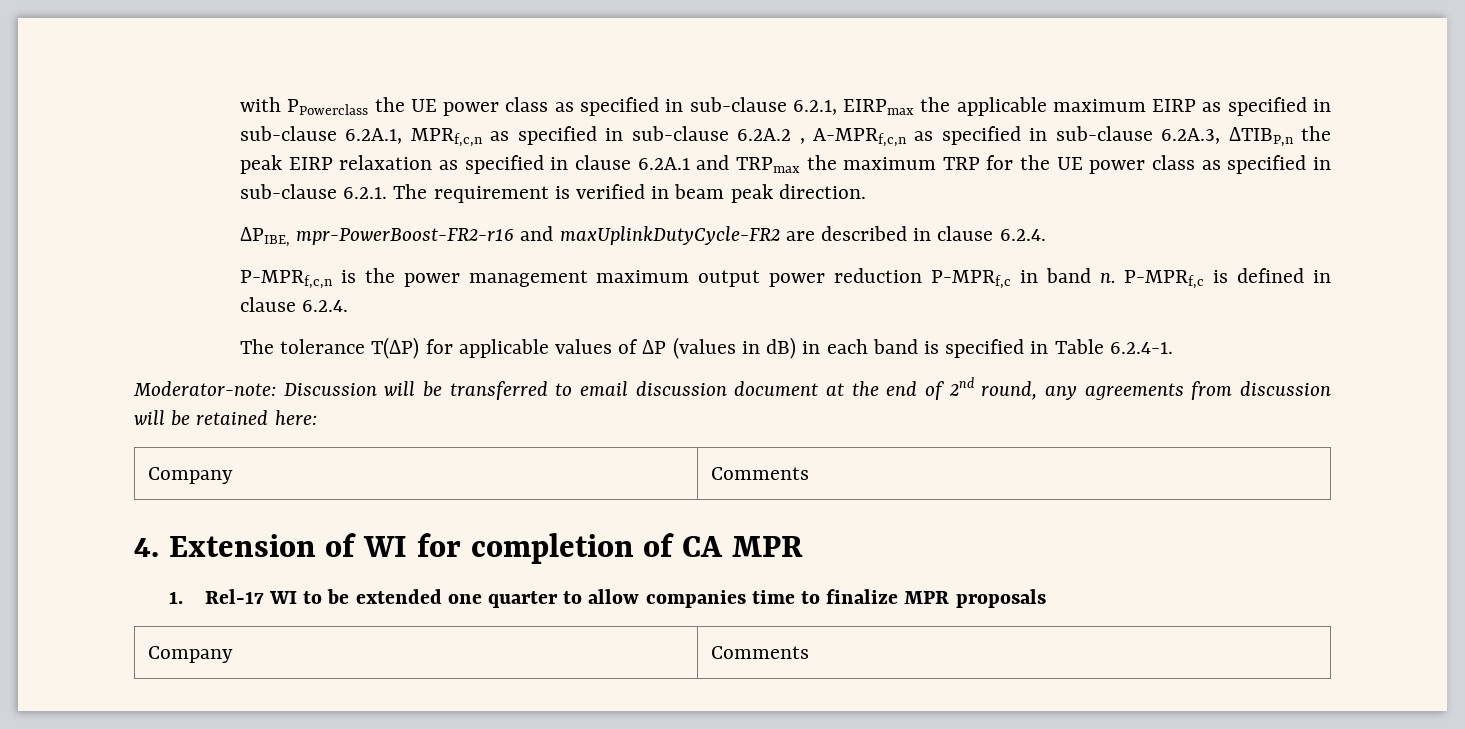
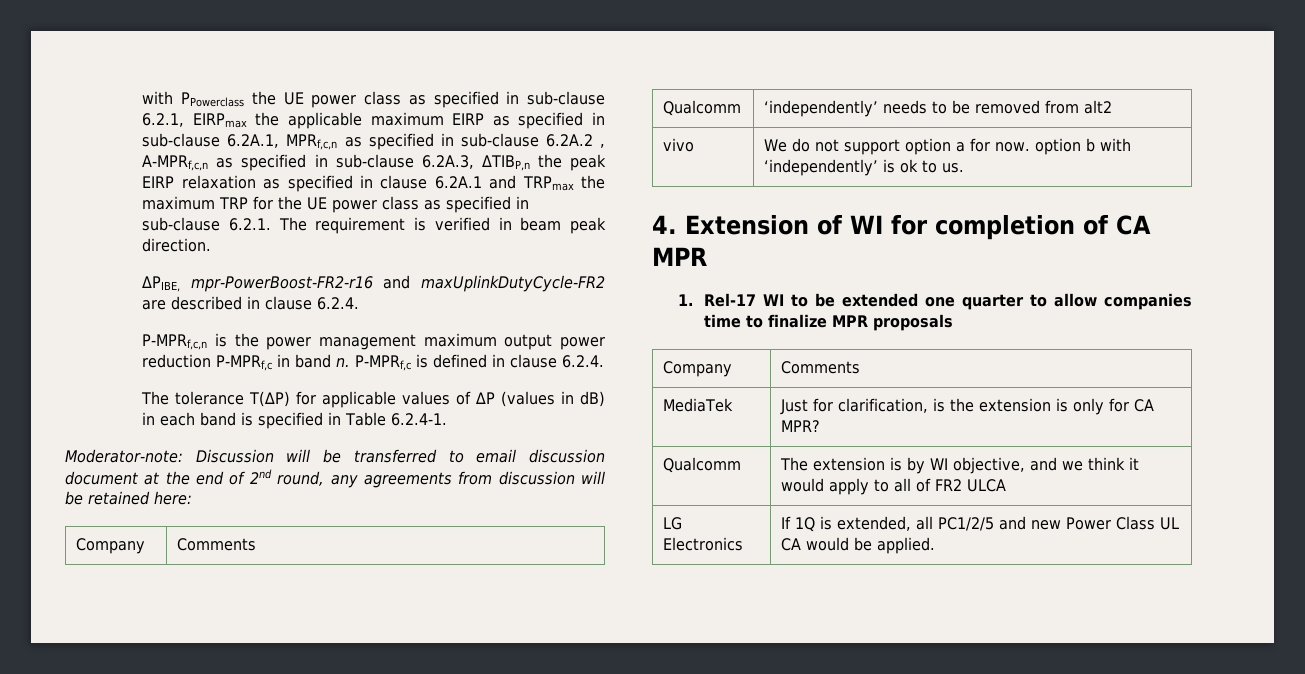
(810, 473) none -> [663,100,742,116] [764,100,1113,117] [663,138,695,152] [764,138,1132,155] [764,159,965,176] // Qualcomm | ‘independently’ needs to be removed from alt2 // vivo | We do not support option a for now. option b with ‘independently’ is ok to us.
(810, 652) none -> [663,398,734,412] [780,398,1155,415] [781,420,821,432] [663,457,742,473] [780,457,1140,474] [781,478,1007,495] [663,517,683,530] [663,537,744,551] [781,516,1180,532] [781,537,936,554] // MediaTek | Just for clarification, is the extension is only for CA MPR? // Qualcomm | The extension is by WI objective, and we think it would apply to all of FR2 ULCA // LG Electronics | If 1Q is extended, all PC1/2/5 and new Power Class UL CA would be applied.

